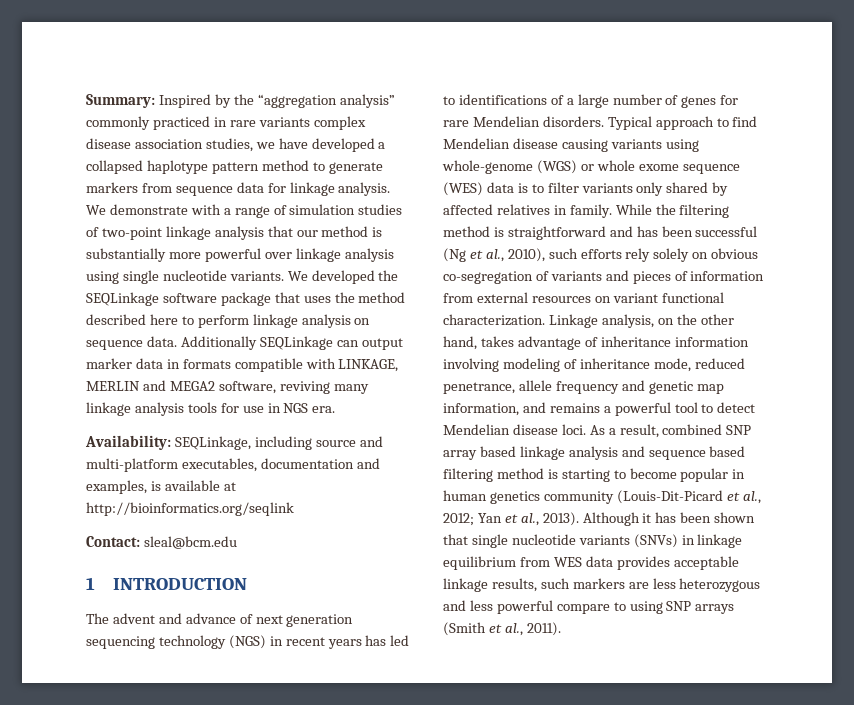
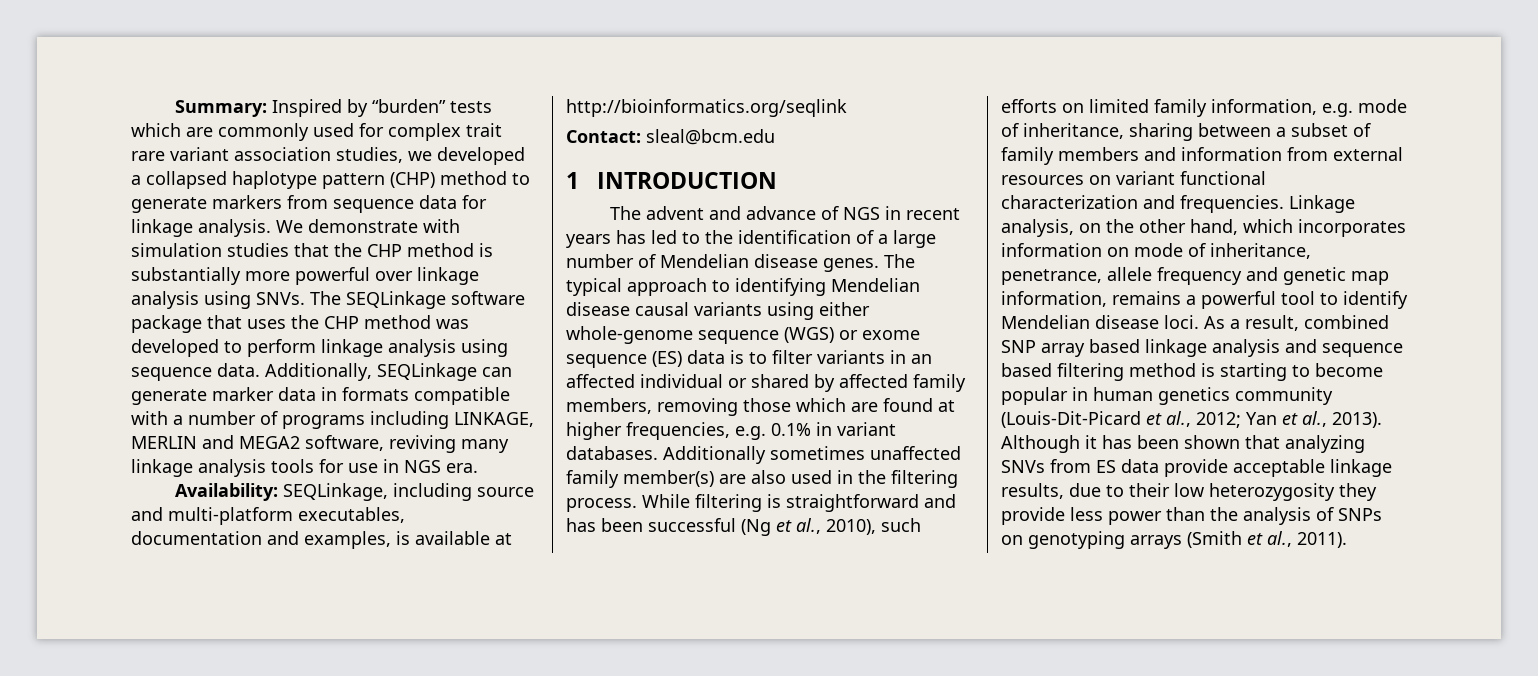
[233,94,395,108] [86,116,366,130] [86,138,131,149] the “aggregation analysis” commonly practiced in rare variants complex disease -> [371,99,492,113] [131,123,502,141] [131,147,229,161] “burden” tests which are commonly used for complex trait rare variant
[278,138,308,149] have -> (432, 156) none
(259, 168) none -> [390,172,435,188] (CHP)
[223,204,403,218] [86,226,318,240] a range of simulation studies of two-point linkage analysis that our -> [131,243,402,257] simulation studies that the CHP
[122,270,399,284] single nucleotide variants. We developed the -> [256,291,341,305] SNVs. The
[358,292,406,303] [86,314,178,325] method described here -> [324,315,469,329] [131,339,219,357] CHP method was developed
[354,318,371,325] on -> [461,339,508,357] using
[180,336,257,350] Additionally -> [265,363,372,381] Additionally,
[361,338,403,350] output -> [131,389,207,405] generate
(336, 363) none -> [173,411,449,429] a number of programs including
[255,614,354,627] [86,635,266,649] next generation sequencing technology (NGS) -> [842,207,880,220] NGS
[458,94,547,105] identifications -> [705,230,851,244] the identification
[681,95,739,108] [443,116,652,130] genes for rare Mendelian disorders. Typical -> [660,254,915,272] [566,278,622,296] Mendelian disease genes. The typical
[732,116,758,127] [443,138,608,152] find Mendelian disease causing -> [735,278,920,296] [566,302,689,316] identifying Mendelian disease causal
[442,160,533,174] whole-genome -> [819,302,870,316] [566,326,779,344] either whole-genome sequence
[596,160,635,171] whole -> (858, 335) none
[443,182,483,196] (WES) -> [652,351,682,367] (ES)
[636,182,729,196] [443,204,730,218] [443,226,490,237] only shared by affected relatives in family. While the filtering method -> [890,350,932,364] [566,374,966,392] [566,398,955,416] [566,422,896,440] [566,446,961,464] [566,470,958,488] [566,494,762,512] in an affected individual or shared by affected family members, removing those which are found at higher frequencies, e.g. 0.1% in variant databases. Additionally sometimes unaffected family member(s) are also used in the filtering process. While filtering
[625,248,759,262] [443,270,688,284] rely solely on obvious co-segregation of variants and pieces of -> [1062,99,1407,117] [1001,123,1371,141] [1001,147,1176,165] on limited family information, e.g. mode of inheritance, sharing between a subset of family members and
[443,314,545,326] characterization. -> [1001,195,1284,213] characterization and frequencies.
[480,336,749,350] [443,358,745,372] takes advantage of inheritance information involving modeling of inheritance mode, reduced -> [1243,219,1406,237] [1001,243,1311,259] which incorporates information on mode of inheritance,
[522,402,546,413] and -> (1107, 299) none
[717,402,756,413] detect -> [1343,291,1408,309] identify
[471,534,743,548] [443,556,739,570] [443,578,761,592] [443,600,692,614] single nucleotide variants (SNVs) in linkage equilibrium from WES data provides acceptable linkage results, such markers are less heterozygous and less powerful compare to using SNP -> [1285,435,1365,453] [1001,459,1392,477] [1001,483,1377,501] [1001,507,1382,525] [1001,531,1125,549] analyzing SNVs from ES data provide acceptable linkage results, due to their low heterozygosity they provide less power than the analysis of SNPs on genotyping

